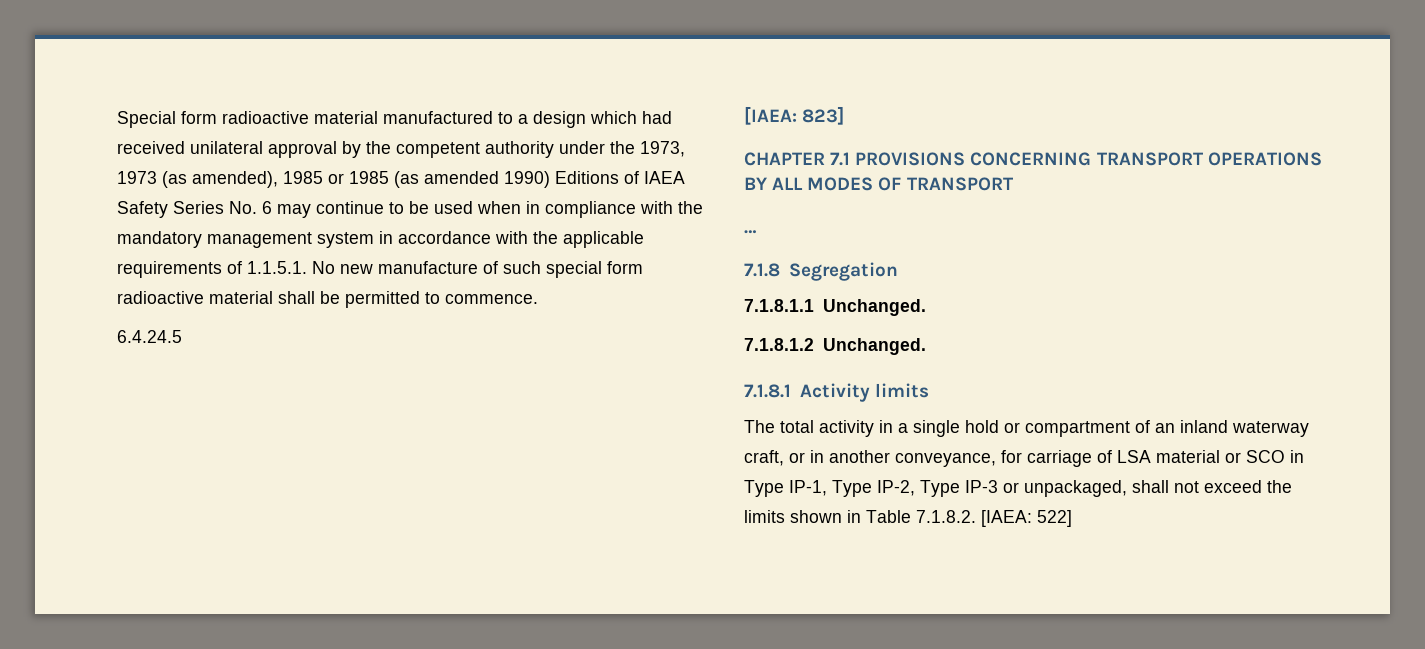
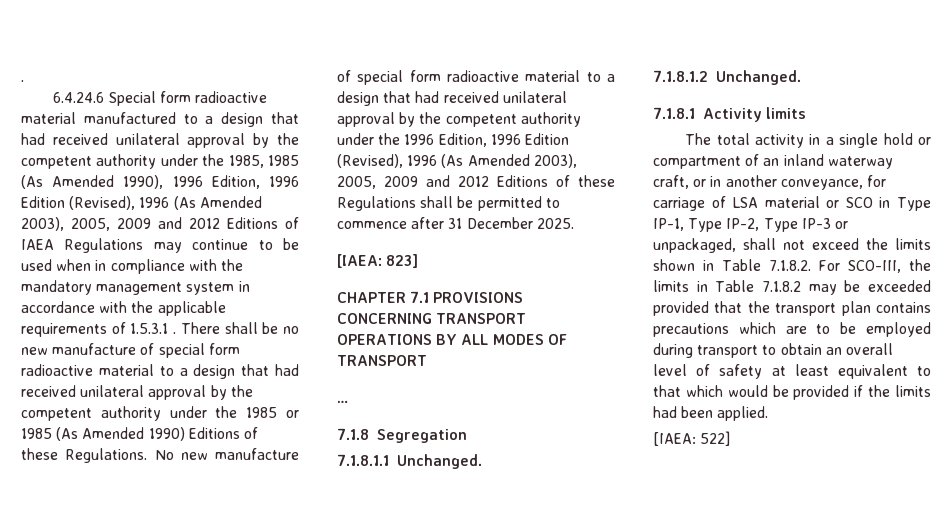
(117, 119) none -> [21,80,24,82] [53,92,105,103] . // 6.4.24.6
[590,111,637,124] which -> [271,112,300,124] that
[640,141,685,157] [117,171,685,188] [117,201,272,218] 1973, 1973 (as amended), 1985 or 1985 (as amended 1990) Editions of IAEA Safety Series No. 6 -> [228,155,299,168] [21,175,299,189] [21,196,262,210] [21,217,299,231] [21,238,144,253] 1985, 1985 (As Amended 1990), 1996 Edition, 1996 Edition (Revised), 1996 (As Amended 2003), 2005, 2009 and 2012 Editions of IAEA Regulations
[247,261,307,274] 1.1.5.1. -> [130,322,300,334] [21,343,240,358] [21,364,299,379] [21,385,253,400] [21,406,300,421] [21,427,258,441] [21,448,148,463] 1.5.3.1 . There shall be no new manufacture of special form radioactive material to a design that had received unilateral approval by the competent authority under the 1985 or 1985 (As Amended 1990) Editions of these Regulations.
[503,261,643,278] [117,291,538,308] [117,330,182,343] such special form radioactive material shall be permitted to commence. // 6.4.24.5 -> [357,70,615,85] [337,91,567,106] [337,112,581,127] [337,133,569,147] [337,154,577,168] [337,175,615,189] [337,196,560,211] [337,217,574,229] special form radioactive material to a design that had received unilateral approval by the competent authority under the 1996 Edition, 1996 Edition (Revised), 1996 (As Amended 2003), 2005, 2009 and 2012 Editions of these Regulations shall be permitted to commence after 31 December 2025.
(976, 516) none -> [818,259,931,273] [653,280,931,295] [653,301,931,316] [653,322,931,337] [653,343,893,358] [653,364,931,379] [653,385,931,400] [653,406,769,421] For SCO-III, the limits in Table 7.1.8.2 may be exceeded provided that the transport plan contains precautions which are to be employed during transport to obtain an overall level of safety at least equivalent to that which would be provided if the limits had been applied. //

